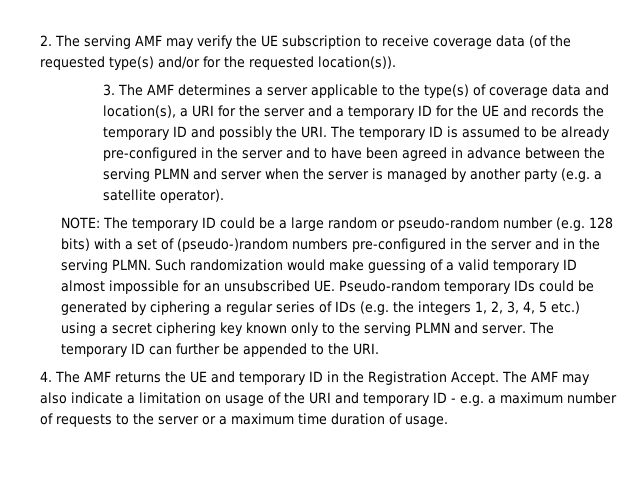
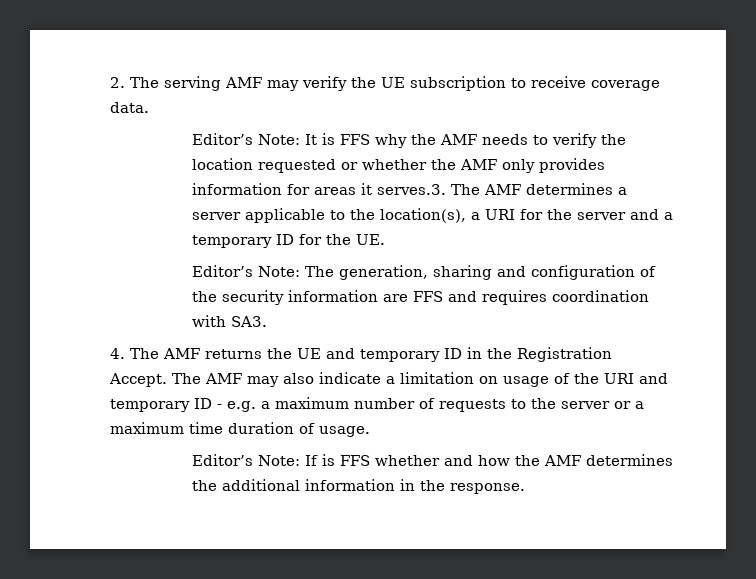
[495,35,571,48] [39,56,396,70] [102,84,115,96] data (of the requested type(s) and/or for the requested location(s)). // 3. -> [110,102,150,113] [191,133,626,148] [191,158,605,173] [191,183,446,195] data. // Editor’s Note: It is FFS why the AMF needs to verify the location requested or whether the AMF only provides information for areas it serves.3.
[423,84,609,98] type(s) of coverage data and -> (375, 214) none
[481,105,604,117] [102,126,610,140] [102,147,605,161] [102,168,602,182] [102,189,224,203] [60,217,613,231] [60,238,600,252] [60,259,577,273] [60,280,594,294] [60,301,580,315] [60,322,554,336] [60,343,379,357] UE and records the temporary ID and possibly the URI. The temporary ID is assumed to be already pre-configured in the server and to have been agreed in advance between the serving PLMN and server when the server is managed by another party (e.g. a satellite operator). // NOTE: The temporary ID could be a large random or pseudo-random number (e.g. 128 bits) with a set of (pseudo-)random numbers pre-configured in the server and in the serving PLMN. Such randomization would make guessing of a valid temporary ID almost impossible for an unsubscribed UE. Pseudo-random temporary IDs could be generated by ciphering a regular series of IDs (e.g. the integers 1, 2, 3, 4, 5 etc.) using a secret ciphering key known only to the serving PLMN and server. The temporary ID can further be appended to the URI. -> [355,234,385,245] [191,265,656,280] [191,290,649,305] [191,315,267,327] UE. // Editor’s Note: The generation, sharing and configuration of the security information are FFS and requires coordination with SA3.
(448, 421) none -> [191,454,673,466] [191,479,525,494] // Editor’s Note: If is FFS whether and how the AMF determines the additional information in the response.

